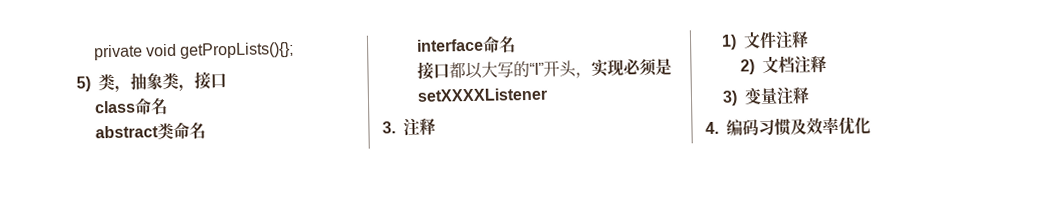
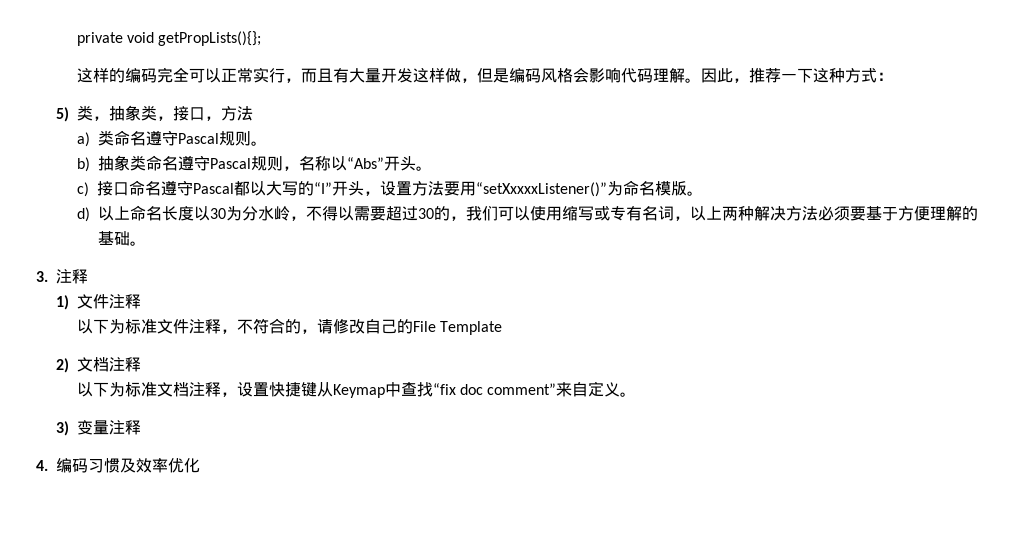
(295, 50) none -> [76,67,893,83] // 这样的编码完全可以正常实行，而且有大量开发这样做，但是编码风格会影响代码理解。因此，推荐一下这种方式：
[93,97,168,115] [94,121,206,141] [415,35,516,53] [416,61,450,80] // class命名 // abstract类命名 // interface命名 // 接口 -> [205,106,254,121] [76,130,267,147] [76,155,432,172] [76,180,235,197] ，方法 // a)类命名遵守Pascal规则。 // b)抽象类命名遵守Pascal规则，名称以“Abs”开头。 // c)接口命名遵守Pascal
[590,57,672,77] [416,87,547,102] 实现必须是setXXXXListener -> [380,180,704,197] [76,205,978,222] [97,231,146,246] 设置方法要用“setXxxxxListener()”为命名模版。 // d)以上命名长度以30为分水岭，不得以需要超过30的，我们可以使用缩写或专有名词，以上两种解决方法必须要基于方便理解的基础。
[739,55,827,75] 2)文档注释 -> [76,318,503,335] [56,357,142,373] [76,381,637,398] 以下为标准文件注释，不符合的，请修改自己的File Template // 2)文档注释 // 以下为标准文档注释，设置快捷键从Keymap中查找“fix doc comment”来自定义。

